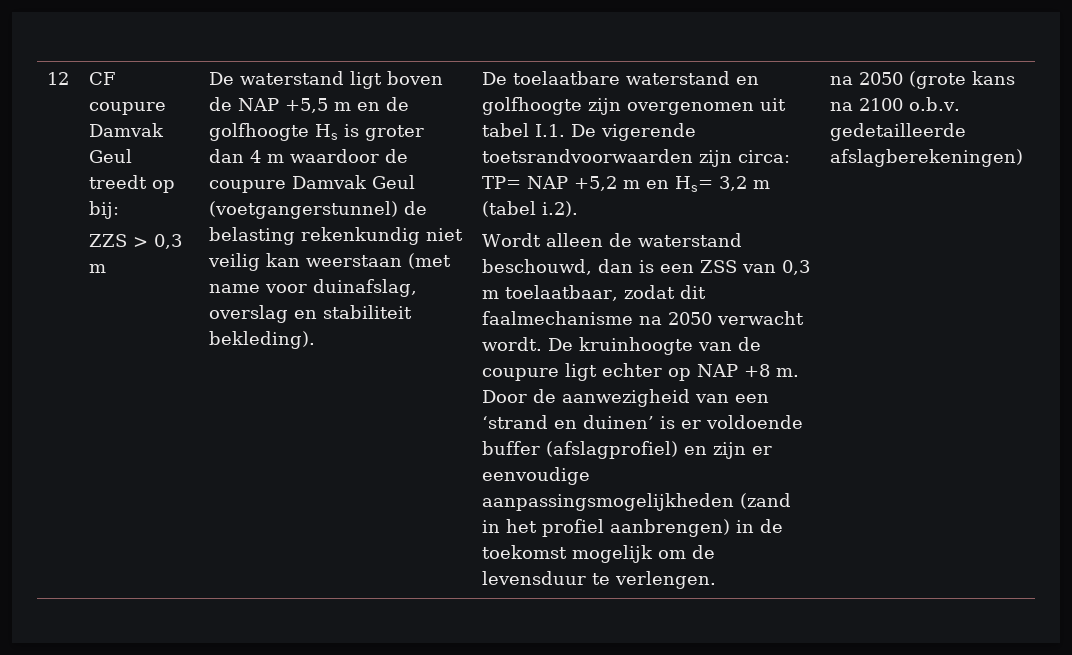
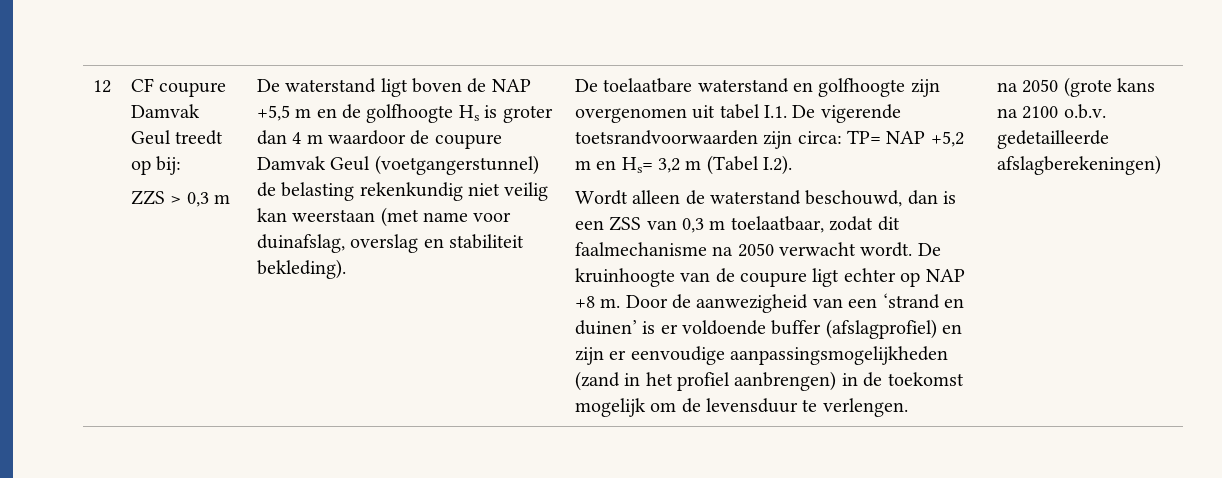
[481,201,578,217] (tabel i.2). -> [706,155,793,175] (Tabel I.2).

